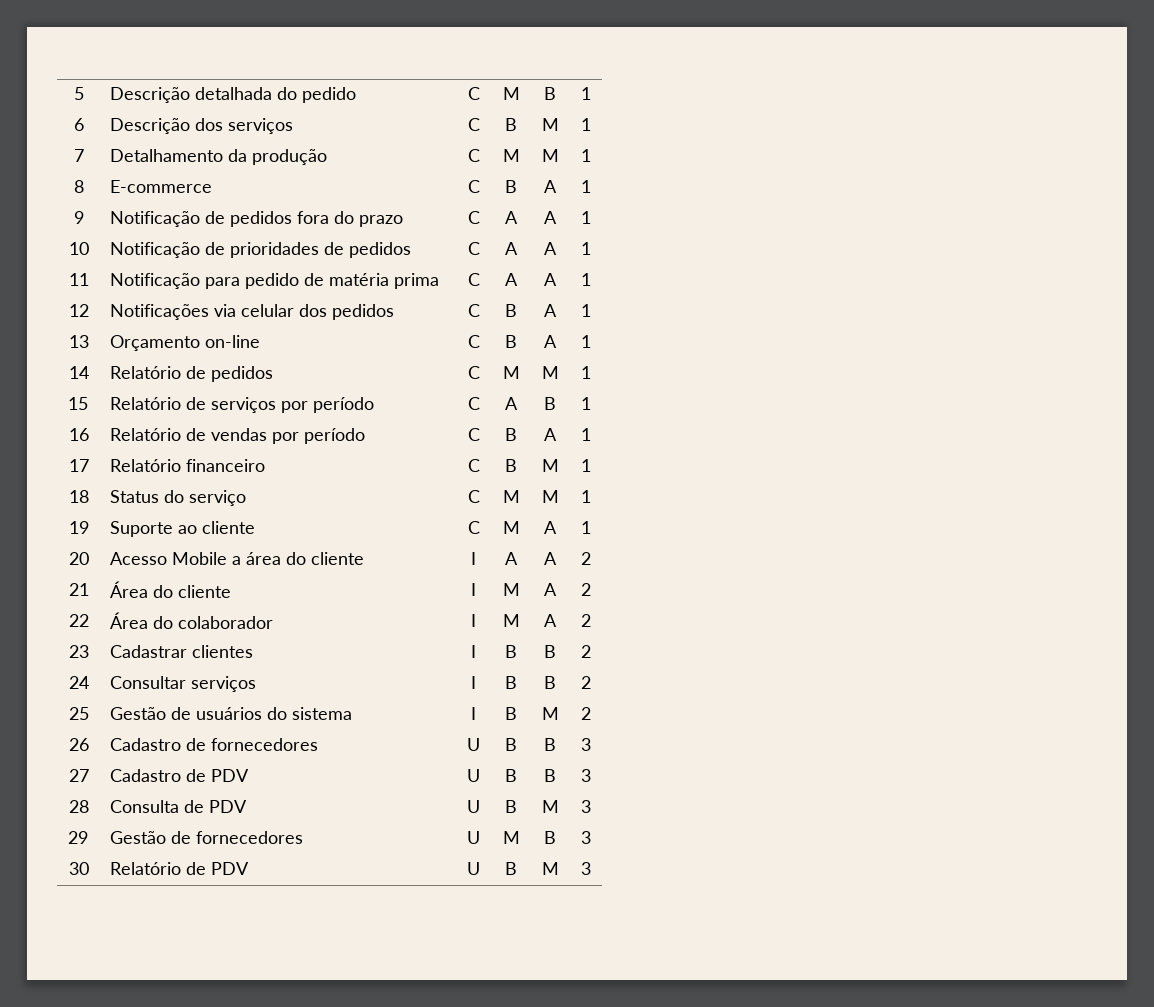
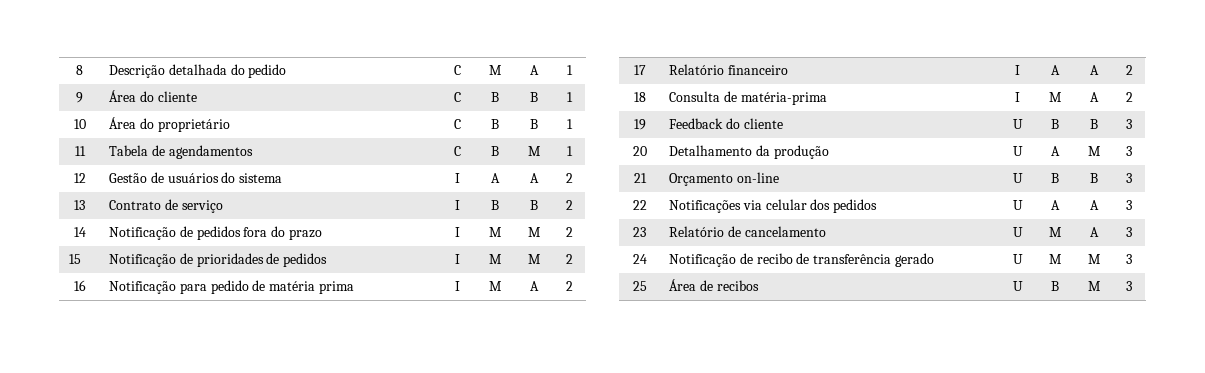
[73,87,84,100] 5 -> [76,65,83,75] 8
[544,87,556,100] [580,87,591,100] [73,118,84,131] [109,118,293,134] [467,118,480,131] [505,118,517,131] [541,118,559,131] [580,118,591,131] [73,149,84,162] [109,149,327,165] [467,149,480,162] [502,149,520,162] [541,149,559,162] [580,149,591,162] [73,180,84,193] [109,180,212,193] [467,180,480,193] [505,180,517,193] [544,180,557,193] [580,180,591,193] [73,211,84,224] [109,211,403,227] [467,211,480,224] [505,211,518,224] [544,211,557,224] [580,211,591,224] [68,242,89,255] [109,242,411,258] [467,242,480,255] [505,242,518,255] [544,242,557,255] [580,242,591,255] [68,273,89,286] [109,273,439,289] [467,273,480,286] [505,273,518,286] [544,273,557,286] [580,273,591,286] [68,304,89,317] [109,304,394,320] [467,304,480,317] [505,304,517,317] [544,304,557,317] [580,304,591,317] [68,335,89,348] [109,335,260,351] [467,335,480,348] [505,335,517,348] [544,335,557,348] [580,335,591,348] [68,366,89,379] [109,366,273,382] [467,366,480,379] [502,366,520,379] [541,366,559,379] [580,366,591,379] [67,397,88,410] [109,397,374,413] [467,397,480,410] [505,397,518,410] [544,397,556,410] [580,397,591,410] [68,428,89,441] [109,428,365,444] [467,428,480,441] [505,428,517,441] [544,428,557,441] [580,428,591,441] [68,459,89,472] [109,459,265,472] [467,459,480,472] [505,459,517,472] [541,459,559,472] [580,459,591,472] [68,490,89,503] [109,490,246,506] [467,490,480,503] [502,490,520,503] [541,490,559,503] [580,490,591,503] [68,521,89,534] [109,521,255,537] [467,521,480,534] [502,521,520,534] [544,521,557,534] [580,521,591,534] [68,552,89,565] [109,552,364,565] [471,552,476,565] [505,552,518,565] [544,552,557,565] [580,552,591,565] [68,583,89,596] [109,581,231,598] [471,583,476,596] [502,583,520,596] [544,583,557,596] [580,583,591,596] [68,614,89,627] [109,612,273,629] [471,614,476,627] [502,614,520,627] [544,614,557,627] [580,614,591,627] [68,645,89,658] [109,645,253,658] [471,645,476,658] [505,645,517,658] [544,645,556,658] [580,645,591,658] [68,676,89,689] [109,676,256,692] [471,676,476,689] [505,676,517,689] [544,676,556,689] [580,676,591,689] [68,707,89,720] [109,707,352,720] [471,707,476,720] [505,707,517,720] [541,707,559,720] [580,707,591,720] [68,738,89,751] [109,738,318,751] [467,738,480,751] [505,738,517,751] [544,738,556,751] [580,738,591,751] [68,769,89,782] [109,769,249,782] [467,769,480,782] [505,769,517,782] [544,769,556,782] [580,769,591,782] [68,800,89,813] [109,800,247,813] [467,800,480,813] [505,800,517,813] [541,800,559,813] [580,800,591,813] [67,831,88,844] [109,831,303,844] [467,831,480,844] [502,831,520,844] [544,831,556,844] [580,831,591,844] [68,862,89,875] [109,862,249,875] B | 1 // 6 | Descrição dos serviços | C | B | M | 1 // 7 | Detalhamento da produção | C | M | M | 1 // 8 | E-commerce | C | B | A | 1 // 9 | Notificação de pedidos fora do prazo | C | A | A | 1 // 10 | Notificação de prioridades de pedidos | C | A | A | 1 // 11 | Notificação para pedido de matéria prima | C | A | A | 1 // 12 | Notificações via celular dos pedidos | C | B | A | 1 // 13 | Orçamento on-line | C | B | A | 1 // 14 | Relatório de pedidos | C | M | M | 1 // 15 | Relatório de serviços por período | C | A | B | 1 // 16 | Relatório de vendas por período | C | B | A | 1 // 17 | Relatório financeiro | C | B | M | 1 // 18 | Status do serviço | C | M | M | 1 // 19 | Suporte ao cliente | C | M | A | 1 // 20 | Acesso Mobile a área do cliente | I | A | A | 2 // 21 | Área do cliente | I | M | A | 2 // 22 | Área do colaborador | I | M | A | 2 // 23 | Cadastrar clientes | I | B | B | 2 // 24 | Consultar serviços | I | B | B | 2 // 25 | Gestão de usuários do sistema | I | B | M | 2 // 26 | Cadastro de fornecedores | U | B | B | 3 // 27 | Cadastro de PDV | U | B | B | 3 // 28 | Consulta de PDV | U | B | M | 3 // 29 | Gestão de fornecedores | U | M | B | 3 // 30 | Relatório de PDV -> [529,65,539,75] [566,65,573,75] [76,92,83,103] [108,90,197,102] [454,92,461,102] [491,92,499,102] [529,92,538,102] [566,92,573,102] [73,119,86,129] [108,117,230,132] [454,119,461,129] [491,119,499,129] [529,119,538,129] [566,119,573,129] [74,146,86,156] [108,145,253,159] [454,146,461,156] [491,146,499,156] [527,146,541,156] [566,146,573,156] [73,173,86,183] [108,172,283,183] [455,173,460,183] [491,173,500,183] [529,173,539,183] [565,173,573,183] [74,200,85,210] [108,199,223,213] [455,200,460,210] [491,200,499,210] [529,200,538,210] [565,200,573,210] [73,227,86,237] [108,226,322,240] [455,227,460,237] [489,227,502,237] [527,227,541,237] [565,227,573,237] [68,254,81,264] [108,253,328,267] [455,254,460,264] [489,254,502,264] [527,254,541,264] [565,254,573,264] [73,280,86,291] [108,280,354,294] [455,281,460,291] [489,281,502,291] [529,281,539,291] [565,281,573,291] [633,65,646,75] [668,64,788,75] [1015,65,1020,75] [1051,65,1060,75] [1089,65,1099,75] [1125,65,1133,75] [633,92,646,102] [668,91,827,105] [1015,92,1020,102] [1049,92,1062,102] [1089,92,1099,102] [1125,92,1133,102] [633,119,646,130] [668,118,783,129] [1012,119,1023,129] [1051,119,1059,129] [1089,119,1098,129] [1126,119,1132,129] [632,146,647,156] [668,145,829,159] [1012,146,1023,156] [1051,146,1060,156] [1087,146,1101,156] [1126,146,1132,156] [633,173,647,183] [668,172,779,186] [1012,173,1023,183] [1051,173,1059,183] [1089,173,1098,183] [1126,173,1132,183] [632,200,647,210] [668,199,878,213] [1012,200,1023,210] [1051,200,1060,210] [1089,200,1099,210] [1126,200,1132,210] [633,227,646,237] [668,226,826,237] [1012,227,1023,237] [1049,227,1062,237] [1089,227,1099,237] [1126,227,1132,237] [632,254,647,264] [668,253,934,267] [1012,254,1023,264] [1049,254,1062,264] [1087,254,1101,264] [1126,254,1132,264] [632,281,647,291] [668,279,759,291] A | 1 // 9 | Área do cliente | C | B | B | 1 // 10 | Área do proprietário | C | B | B | 1 // 11 | Tabela de agendamentos | C | B | M | 1 // 12 | Gestão de usuários do sistema | I | A | A | 2 // 13 | Contrato de serviço | I | B | B | 2 // 14 | Notificação de pedidos fora do prazo | I | M | M | 2 // 15 | Notificação de prioridades de pedidos | I | M | M | 2 // 16 | Notificação para pedido de matéria prima | I | M | A | 2 // 17 | Relatório financeiro | I | A | A | 2 // 18 | Consulta de matéria-prima | I | M | A | 2 // 19 | Feedback do cliente | U | B | B | 3 // 20 | Detalhamento da produção | U | A | M | 3 // 21 | Orçamento on-line | U | B | B | 3 // 22 | Notificações via celular dos pedidos | U | A | A | 3 // 23 | Relatório de cancelamento | U | M | A | 3 // 24 | Notificação de recibo de transferência gerado | U | M | M | 3 // 25 | Área de recibos

